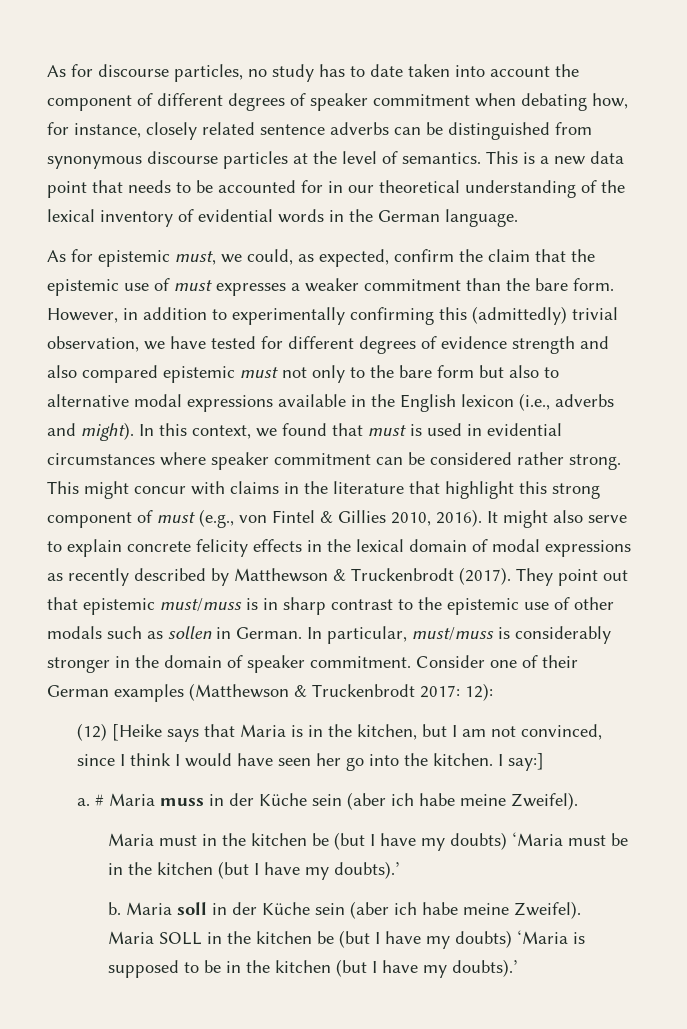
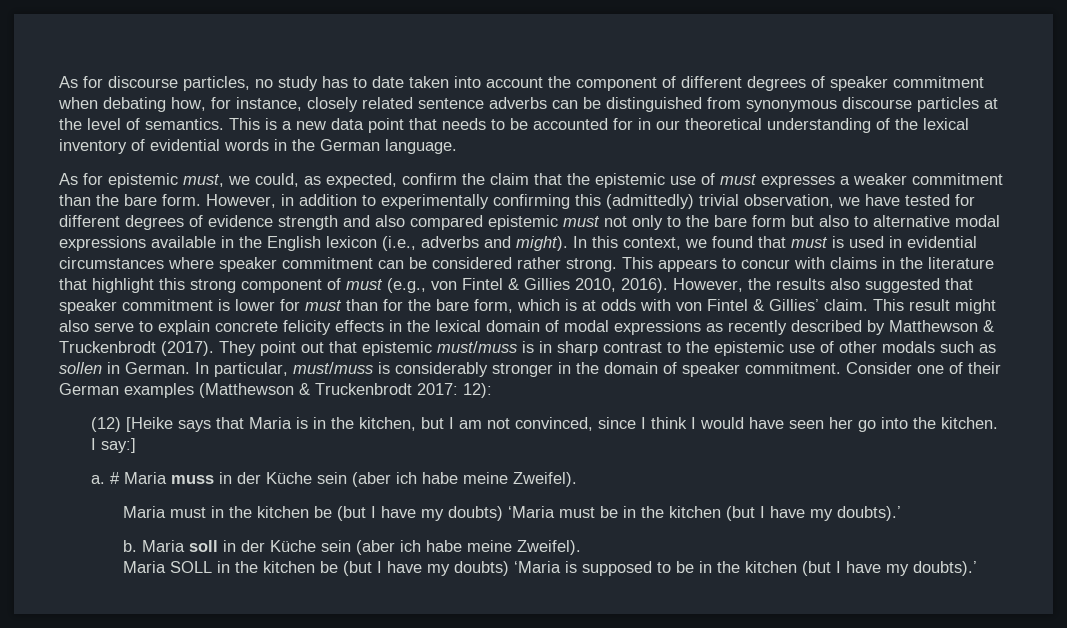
[84,481,129,499] might -> [658,258,736,272] appears to
[487,511,498,523] It -> [673,278,973,293] [59,299,950,314] However, the results also suggested that speaker commitment is lower for must than for the bare form, which is at odds with von Fintel & Gillies’ claim. This result

